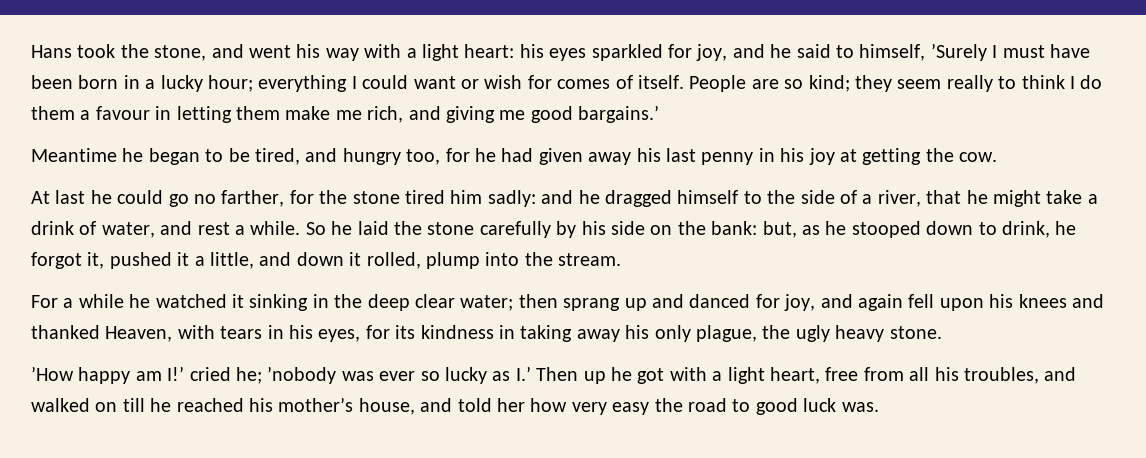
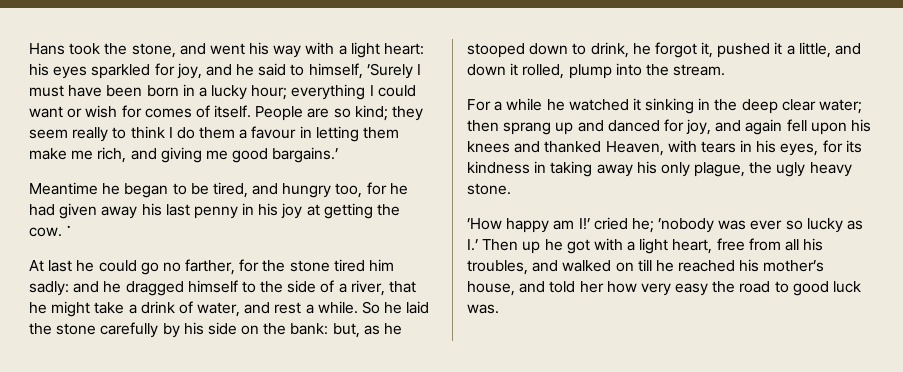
(998, 157) none -> [66,225,73,230] •

